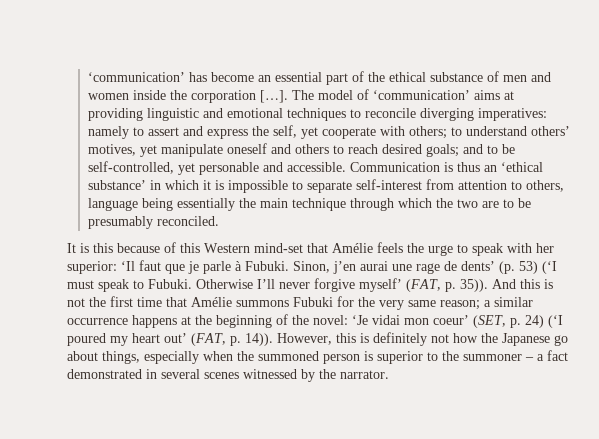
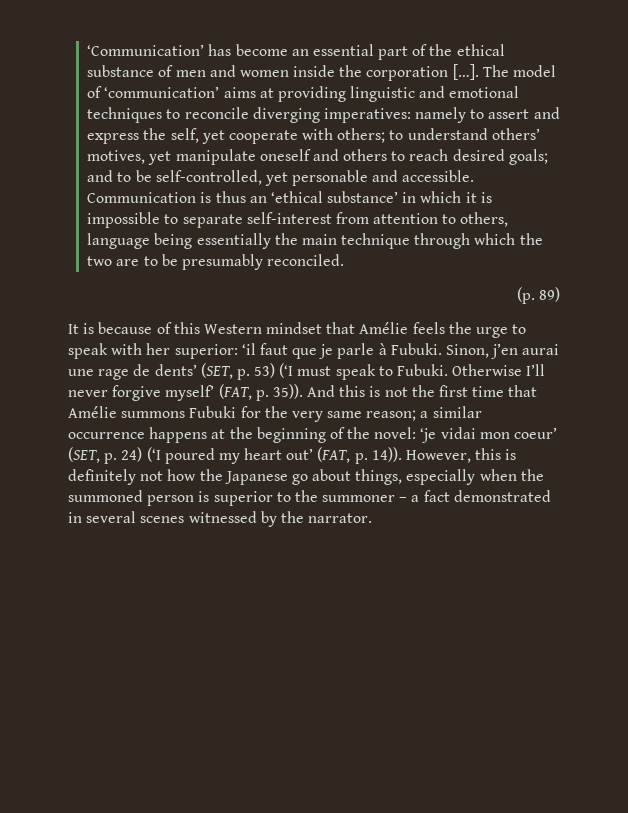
[87,72,185,82] ‘communication’ -> [87,44,205,56] ‘Communication’
(219, 221) none -> [516,287,560,304] // (p. 89)
[93,243,113,253] this -> (95, 328) none
[254,243,303,253] mind-set -> [266,322,323,334] mindset
[121,261,135,271] ‘Il -> [241,343,256,355] ‘il
[499,261,515,274] (p. -> [200,363,250,380] (SET, p.
[352,315,368,325] ‘Je -> [420,428,437,443] ‘je

